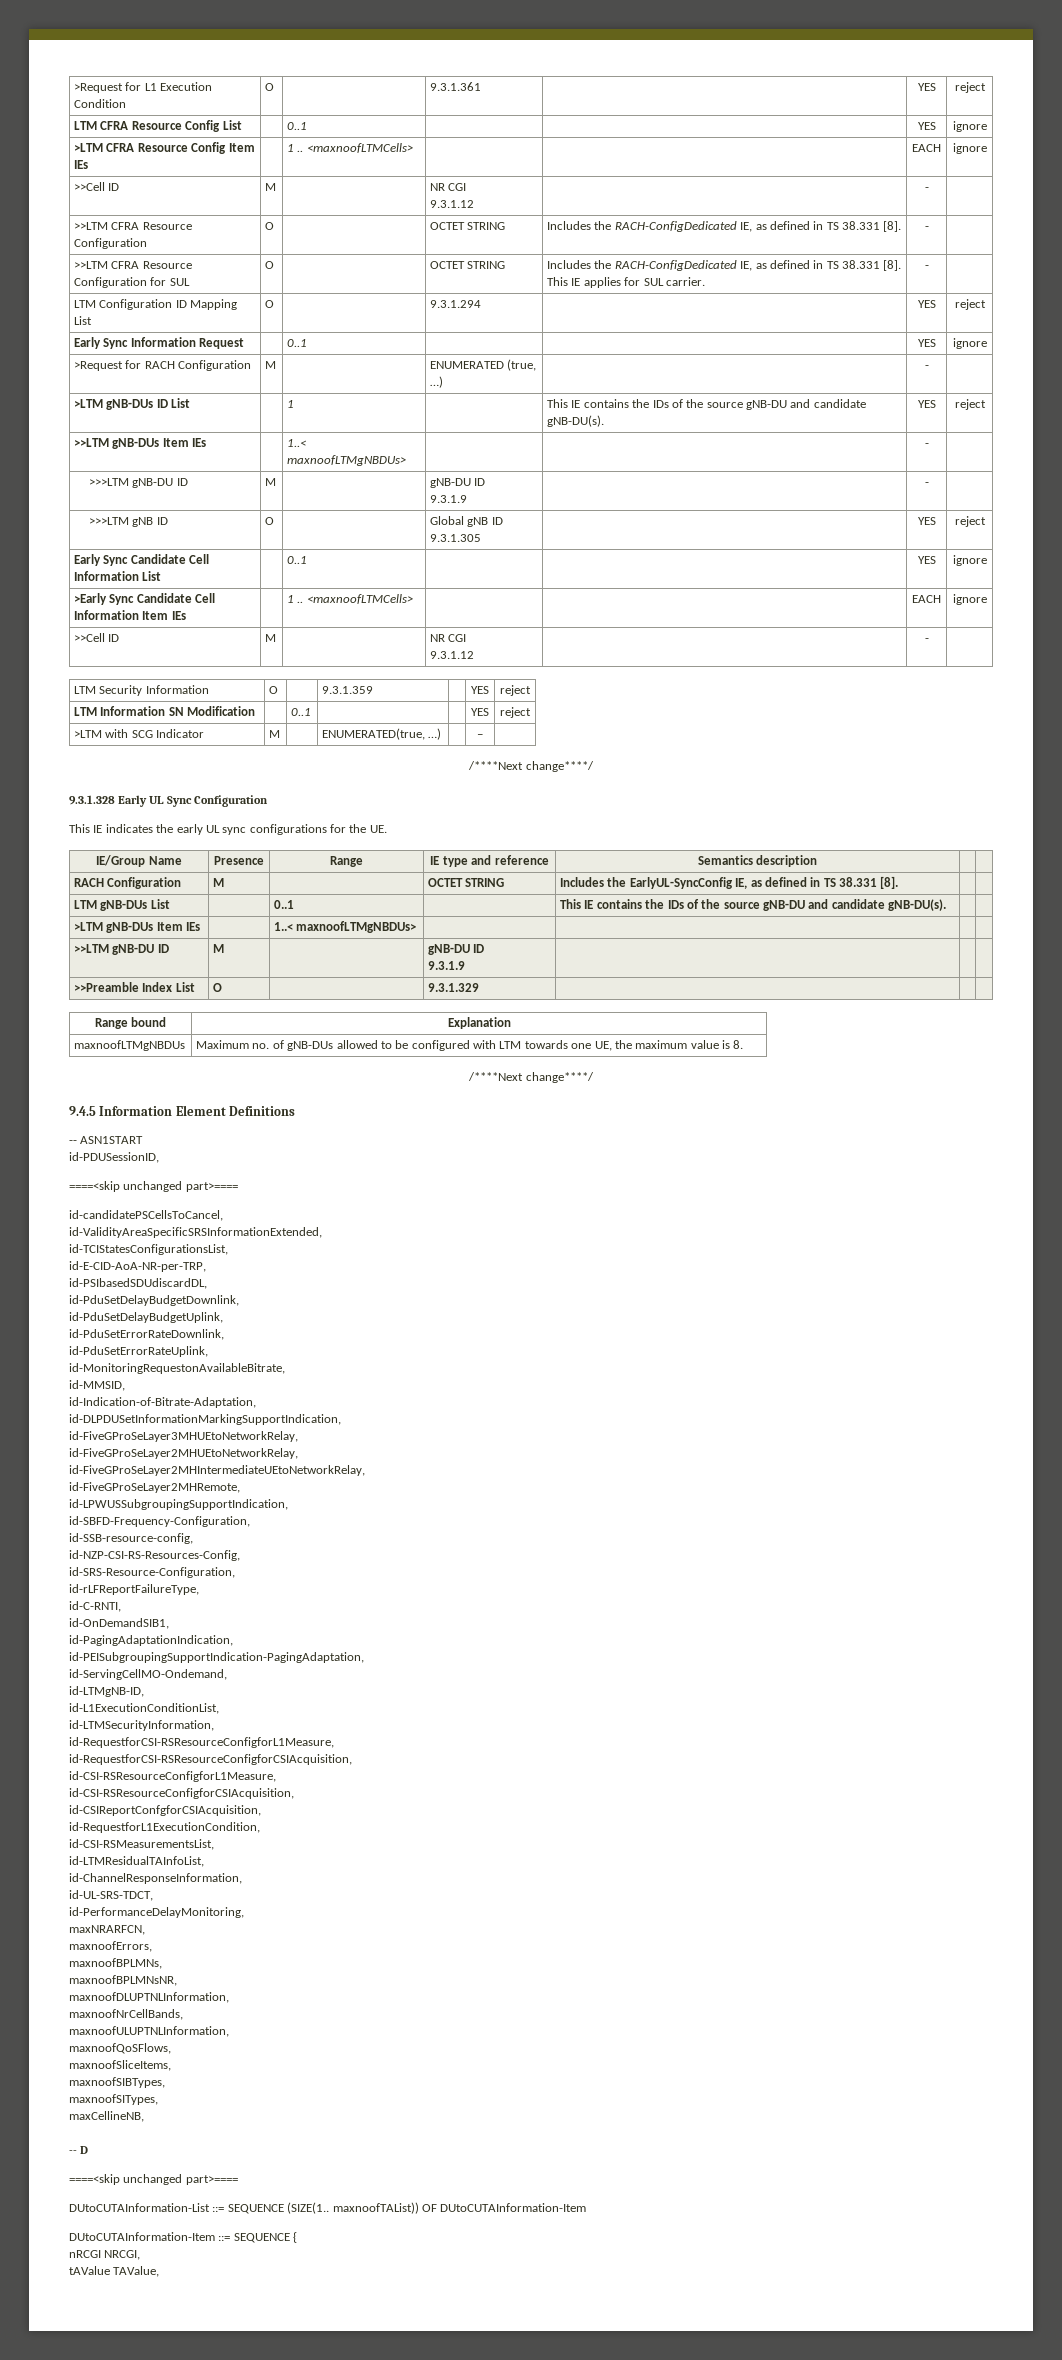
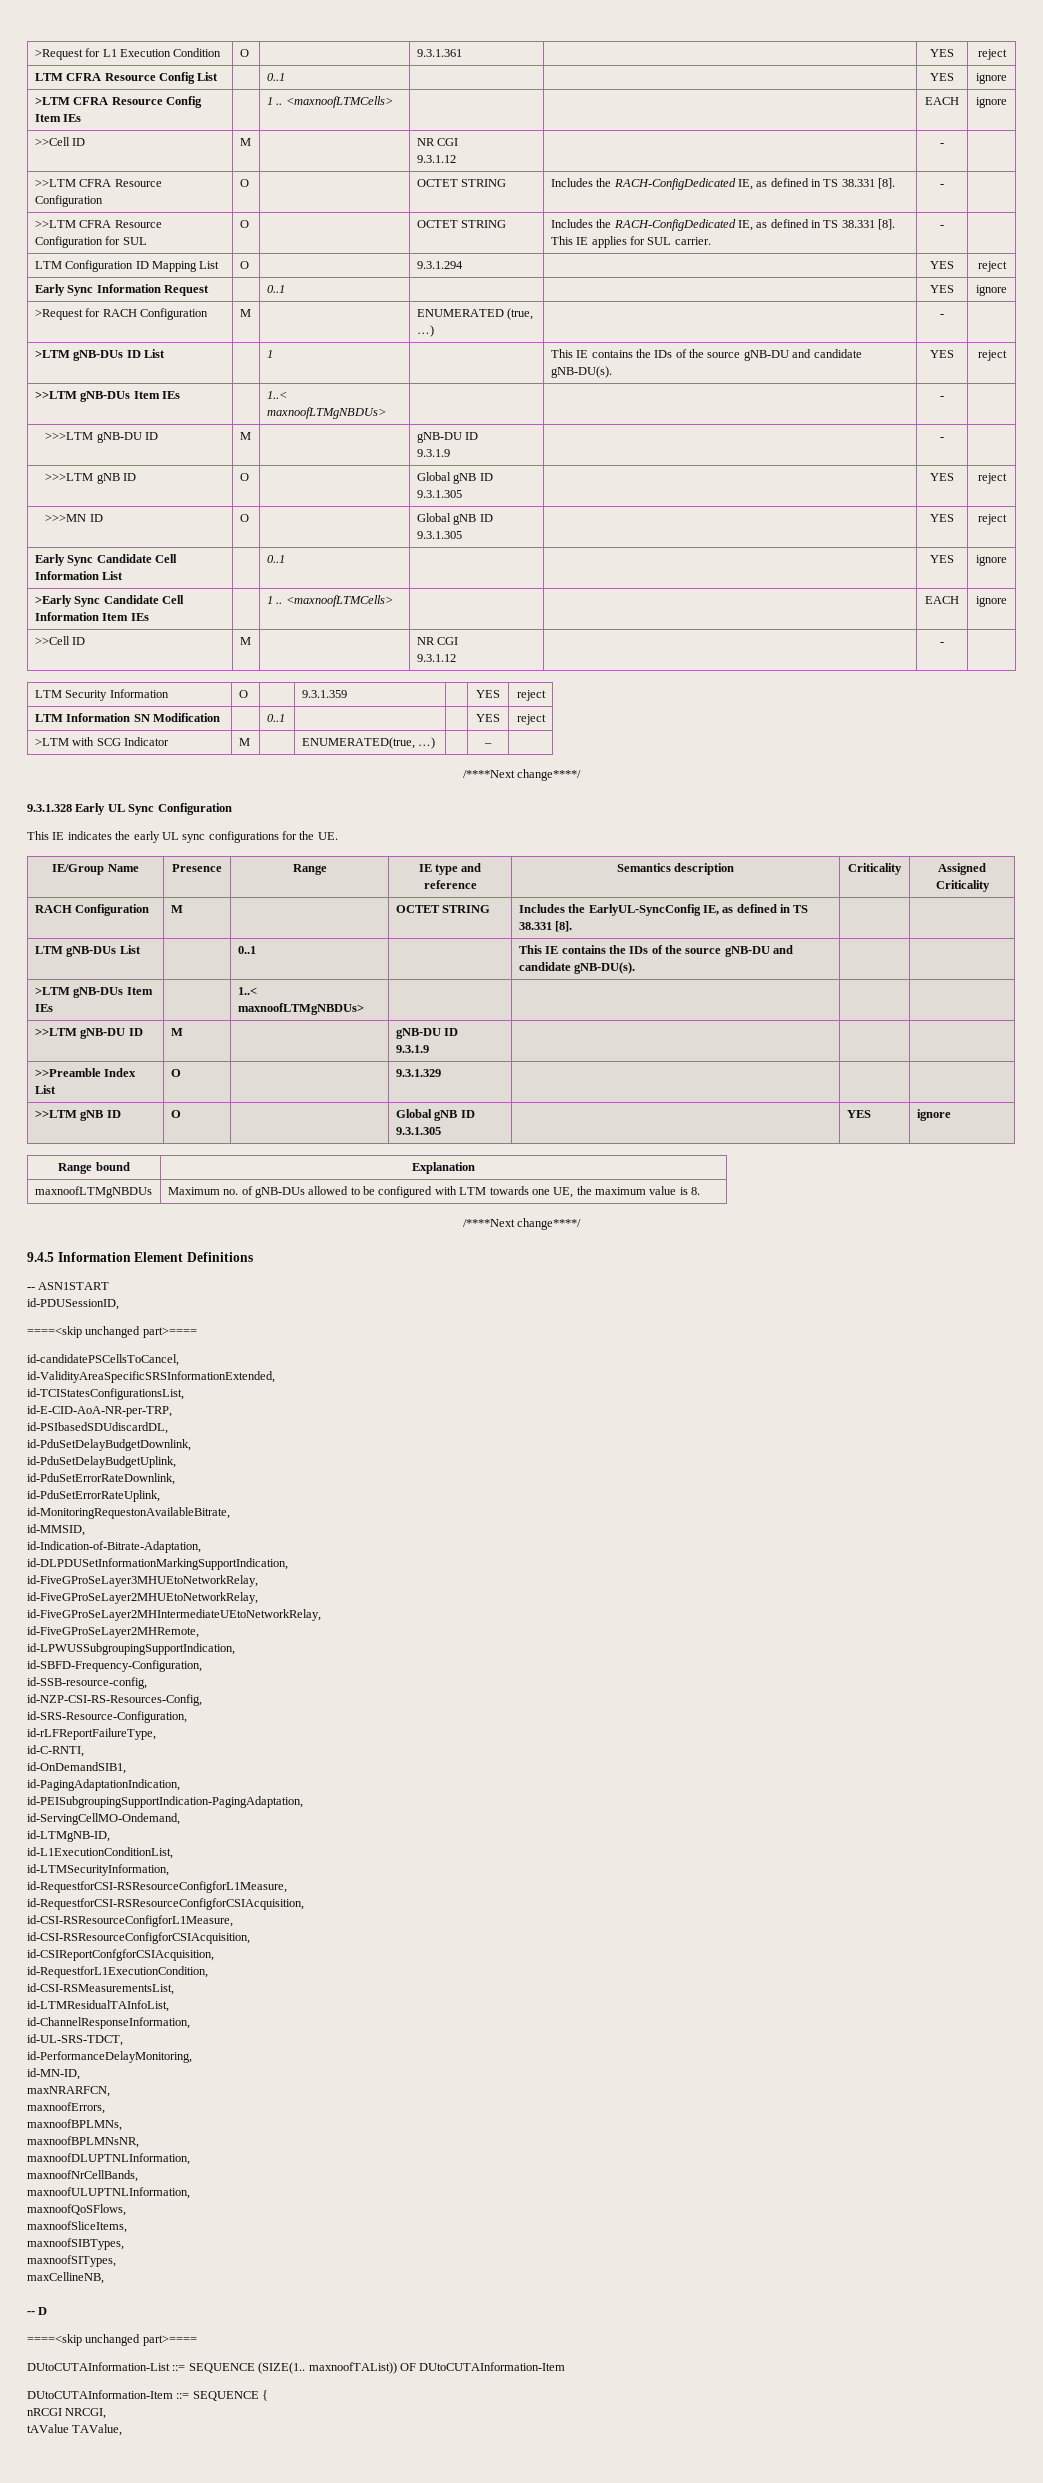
(986, 521) none -> [45,514,103,522] [239,514,249,522] [416,513,493,525] [416,531,462,539] [930,514,954,522] [977,514,1007,525] // >>>MN ID | O | | Global gNB ID 9.3.1.305 | | YES | reject
(818, 861) | -> [848,863,902,875] [938,863,986,875] [935,880,990,892] Criticality | Assigned Criticality
(480, 987) none -> [34,1110,121,1121] [170,1110,181,1118] [395,1109,475,1121] [395,1127,441,1135] [846,1110,871,1118] [916,1109,951,1121] // >>LTM gNB ID | O | | Global gNB ID 9.3.1.305 | | YES | ignore
(244, 1912) none -> [27,2068,80,2080] // id-MN-ID,

